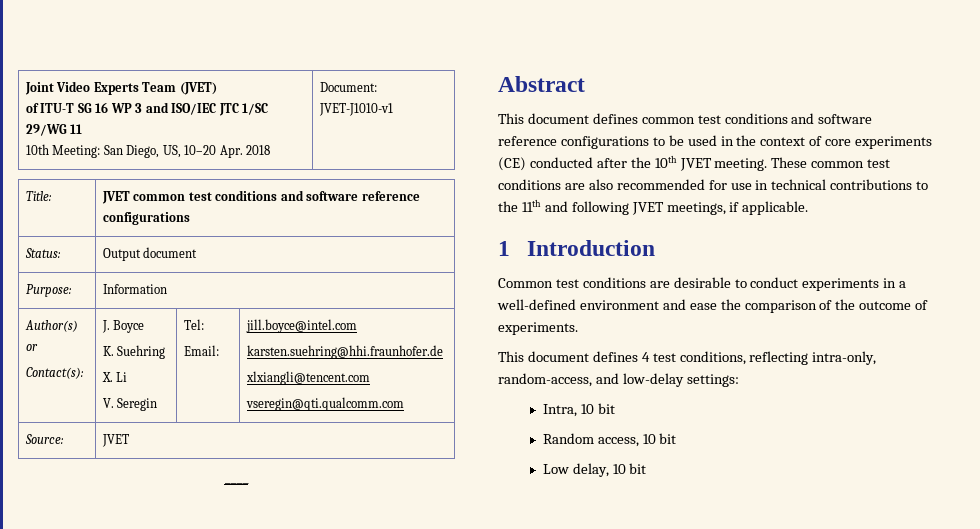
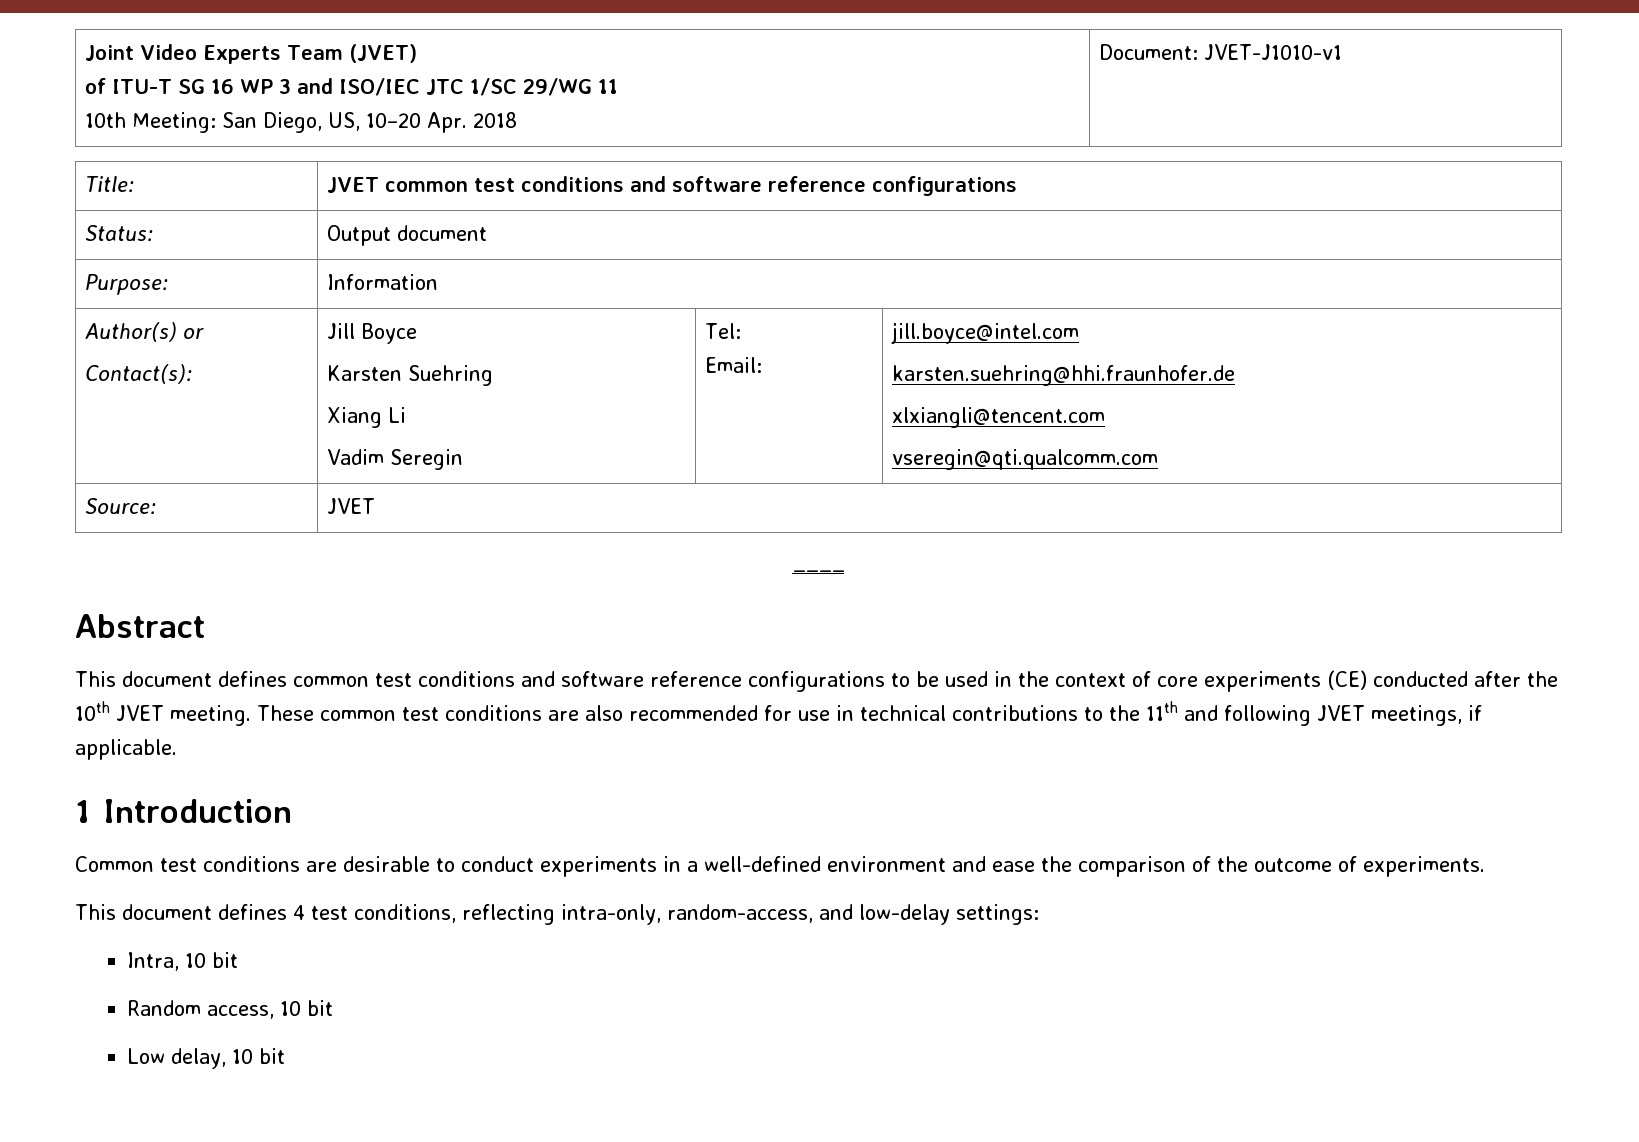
[101,320,110,333] J. -> [327,323,356,339] Jill
[102,346,114,356] K. -> [327,365,403,381] Karsten
[101,372,113,382] X. -> [327,407,383,428] Xiang
[102,398,114,408] V. -> [327,449,385,465] Vadim

